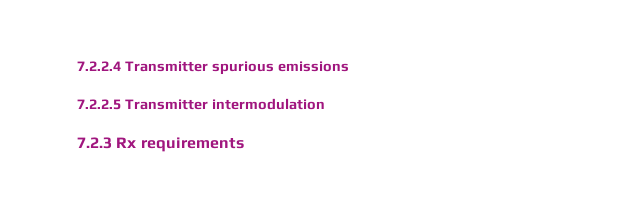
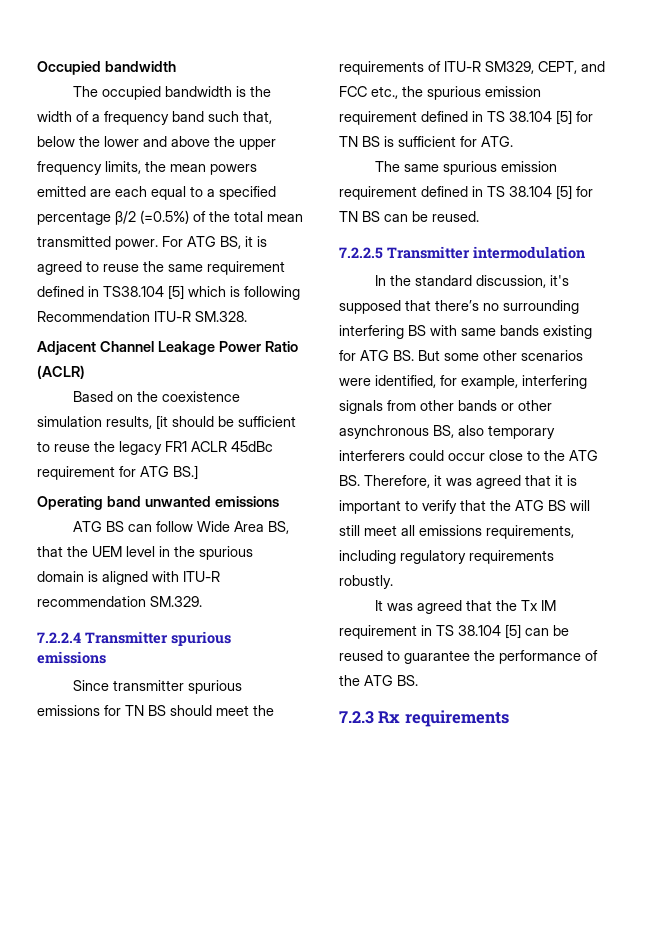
[77,61,349,75] [77,98,325,110] 7.2.2.4 Transmitter spurious emissions // 7.2.2.5 Transmitter intermodulation -> [37,61,176,75] [73,86,272,100] [37,111,272,125] [37,136,276,150] [37,161,257,175] [37,186,276,200] [37,210,303,225] [37,236,267,250] [37,261,285,275] [37,285,300,300] [37,311,247,322] [37,341,298,355] [37,365,85,379] [73,391,241,402] [37,415,296,430] [37,441,273,455] [37,465,198,480] [37,496,279,510] [73,521,290,534] [37,546,253,560] [37,571,220,585] [37,596,202,607] [37,631,231,646] [37,651,106,664] [73,680,243,694] [37,705,274,716] [339,61,605,75] [339,86,541,100] [339,110,593,125] [339,136,513,147] [375,161,558,175] [339,185,593,200] [339,211,479,222] [339,246,585,259] [375,275,570,288] [339,300,579,314] [339,325,592,339] [339,350,583,361] [339,375,587,389] [339,400,552,414] [339,425,555,439] [339,450,598,461] [339,475,577,489] [339,500,590,514] [339,525,574,539] [339,550,554,564] [339,575,393,589] [375,600,557,614] [339,624,569,639] [339,650,598,664] [339,675,418,686] Occupied bandwidth // The occupied bandwidth is the width of a frequency band such that, below the lower and above the upper frequency limits, the mean powers emitted are each equal to a specified percentage β/2 (=0.5%) of the total mean transmitted power. For ATG BS, it is agreed to reuse the same requirement defined in TS38.104 [5] which is following Recommendation ITU-R SM.328. // Adjacent Channel Leakage Power Ratio (ACLR) // Based on the coexistence simulation results, [it should be sufficient to reuse the legacy FR1 ACLR 45dBc requirement for ATG BS.] // Operating band unwanted emissions // ATG BS can follow Wide Area BS, that the UEM level in the spurious domain is aligned with ITU-R recommendation SM.329. // 7.2.2.4 Transmitter spurious emissions // Since transmitter spurious emissions for TN BS should meet the requirements of ITU-R SM329, CEPT, and FCC etc., the spurious emission requirement defined in TS 38.104 [5] for TN BS is sufficient for ATG. // The same spurious emission requirement defined in TS 38.104 [5] for TN BS can be reused. // 7.2.2.5 Transmitter intermodulation // In the standard discussion, it's supposed that there’s no surrounding interfering BS with same bands existing for ATG BS. But some other scenarios were identified, for example, interfering signals from other bands or other asynchronous BS, also temporary interferers could occur close to the ATG BS. Therefore, it was agreed that it is important to verify that the ATG BS will still meet all emissions requirements, including regulatory requirements robustly. // It was agreed that the Tx IM requirement in TS 38.104 [5] can be reused to guarantee the performance of the ATG BS.

